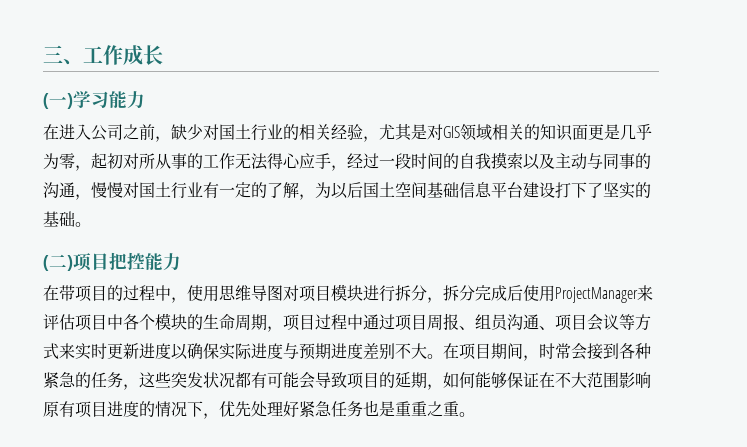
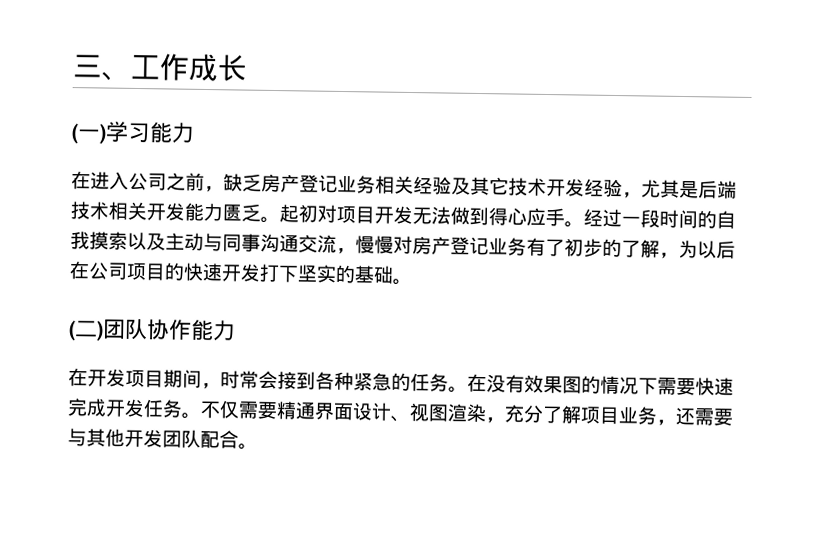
[187,124,652,142] [43,153,268,171] 少对国土行业的相关经验，尤其是对GIS领域相关的知识面更是几乎为零，起初对所从事的工作无法 -> [242,173,737,199] [70,201,489,226] 乏房产登记业务相关经验及其它技术开发经验，尤其是后端技术相关开发能力匮乏。起初对项目开发无法做到
[331,165,347,171] ， -> [564,221,584,228] 。
[635,153,651,169] [43,182,603,200] 的沟通，慢慢对国土行业有一定的了解，为以后国土空间基础信息平台建设打下了 -> [260,233,736,259] [69,261,299,283] 沟通交流，慢慢对房产登记业务有了初步的了解，为以后在公司项目的快速开发打下
[73,252,181,271] [43,284,653,303] [43,313,651,332] [43,343,459,360] 项目把控能力 // 在带项目的过程中，使用思维导图对项目模块进行拆分，拆分完成后使用ProjectManager来评估项目中各个模块的生命周期，项目过程中通过项目周报、组员沟通、项目会议等方式来实时更新进度以确保实际进度与预期进度差别不大。在 -> [102,318,236,342] [68,368,126,387] 团队协作能力 // 在开发
[123,372,651,390] [43,400,459,419] ，这些突发状况都有可能会导致项目的延期，如何能够保证在不大范围影响原有项目进度的情况下，优先处理好紧急任务也是重重之重 -> [448,373,734,396] [67,398,734,426] [67,428,239,449] 。在没有效果图的情况下需要快速完成开发任务。不仅需要精通界面设计、视图渲染，充分了解项目业务，还需要与其他开发团队配合

